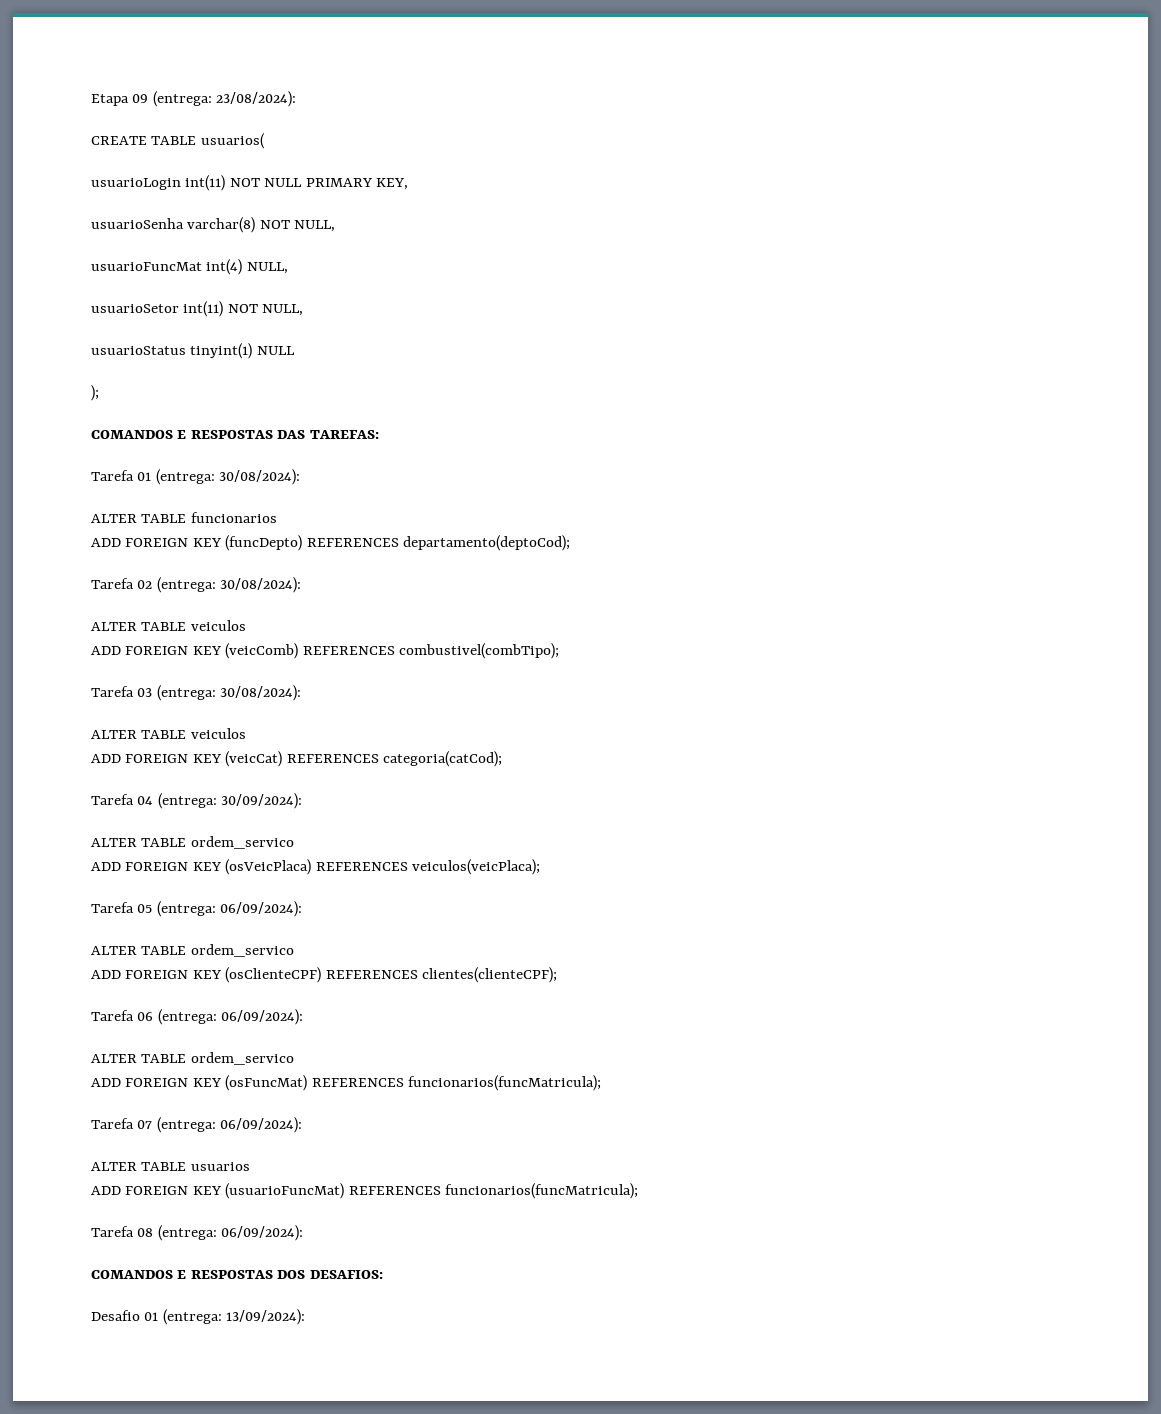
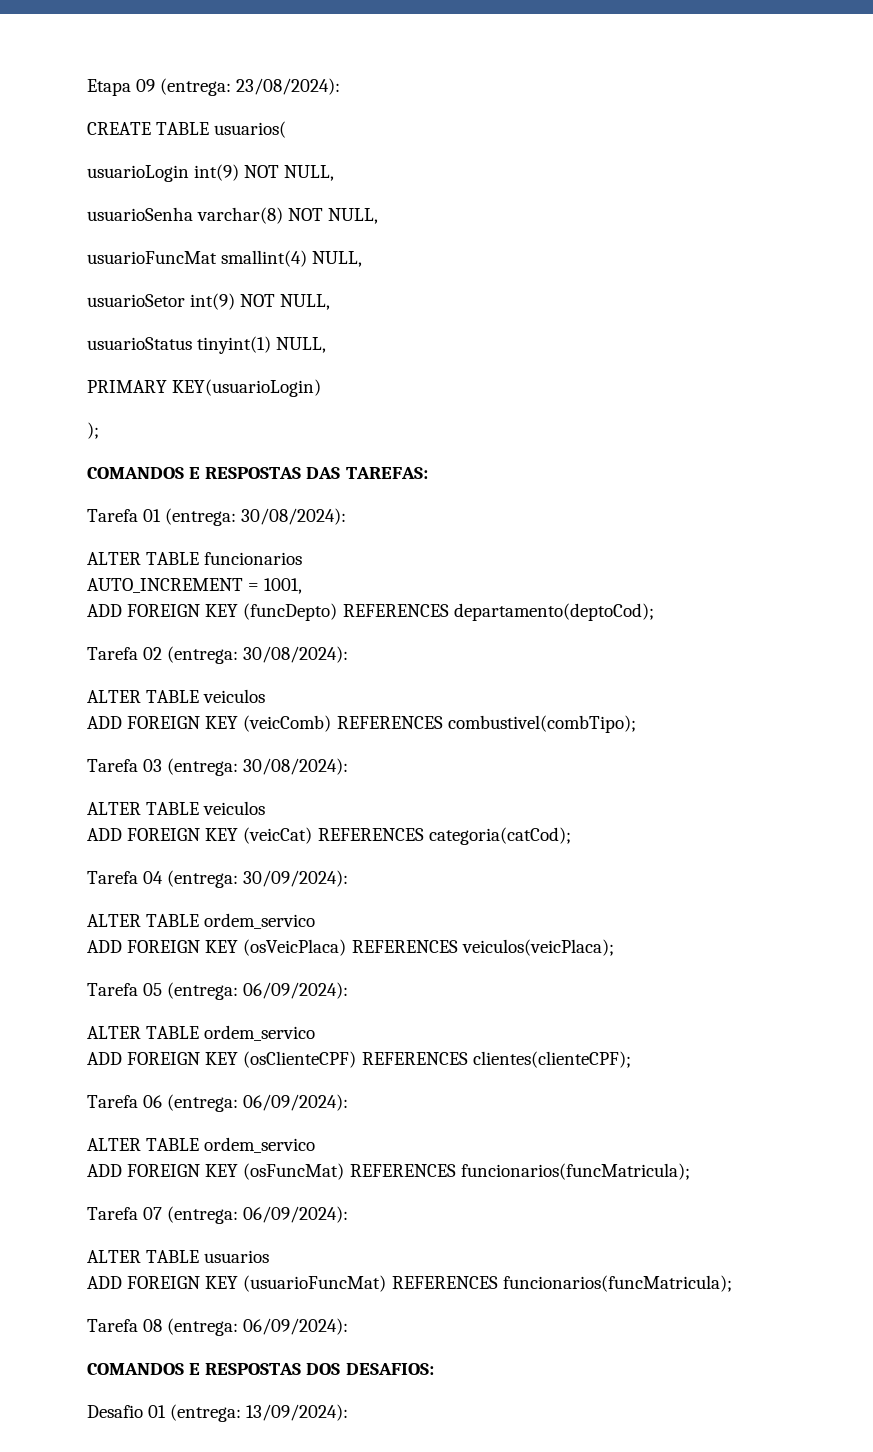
[185,175,409,191] int(11) NOT NULL PRIMARY KEY, -> [194,164,335,181] int(9) NOT NULL,
[206,259,243,275] int(4) -> [221,250,308,267] smallint(4)
[183,301,224,317] int(11) -> [190,293,236,310] int(9)
[256,346,295,355] NULL -> [276,337,327,353] [87,379,322,397] NULL, // PRIMARY KEY(usuarioLogin)
(277, 517) none -> [87,578,303,594] // AUTO_INCREMENT = 1001,

